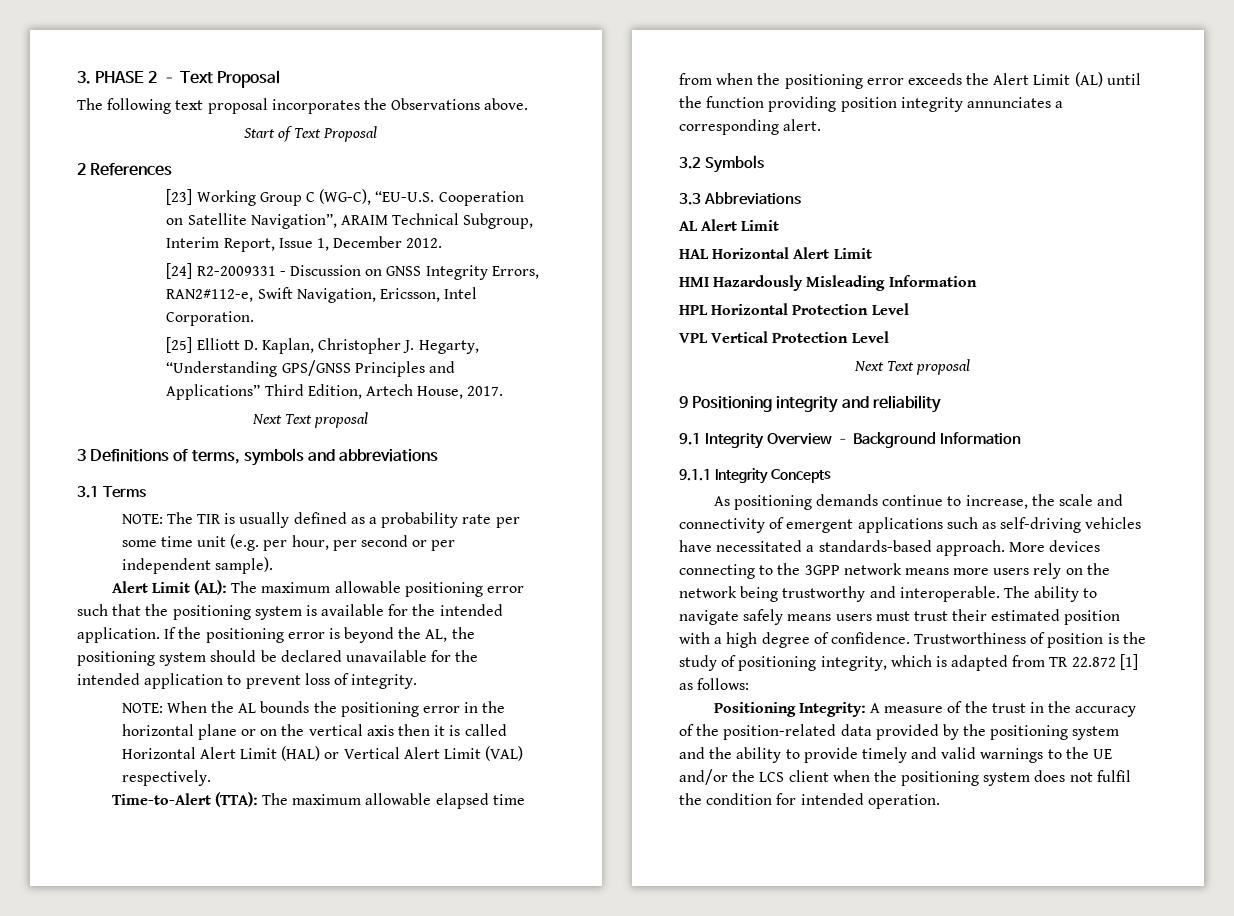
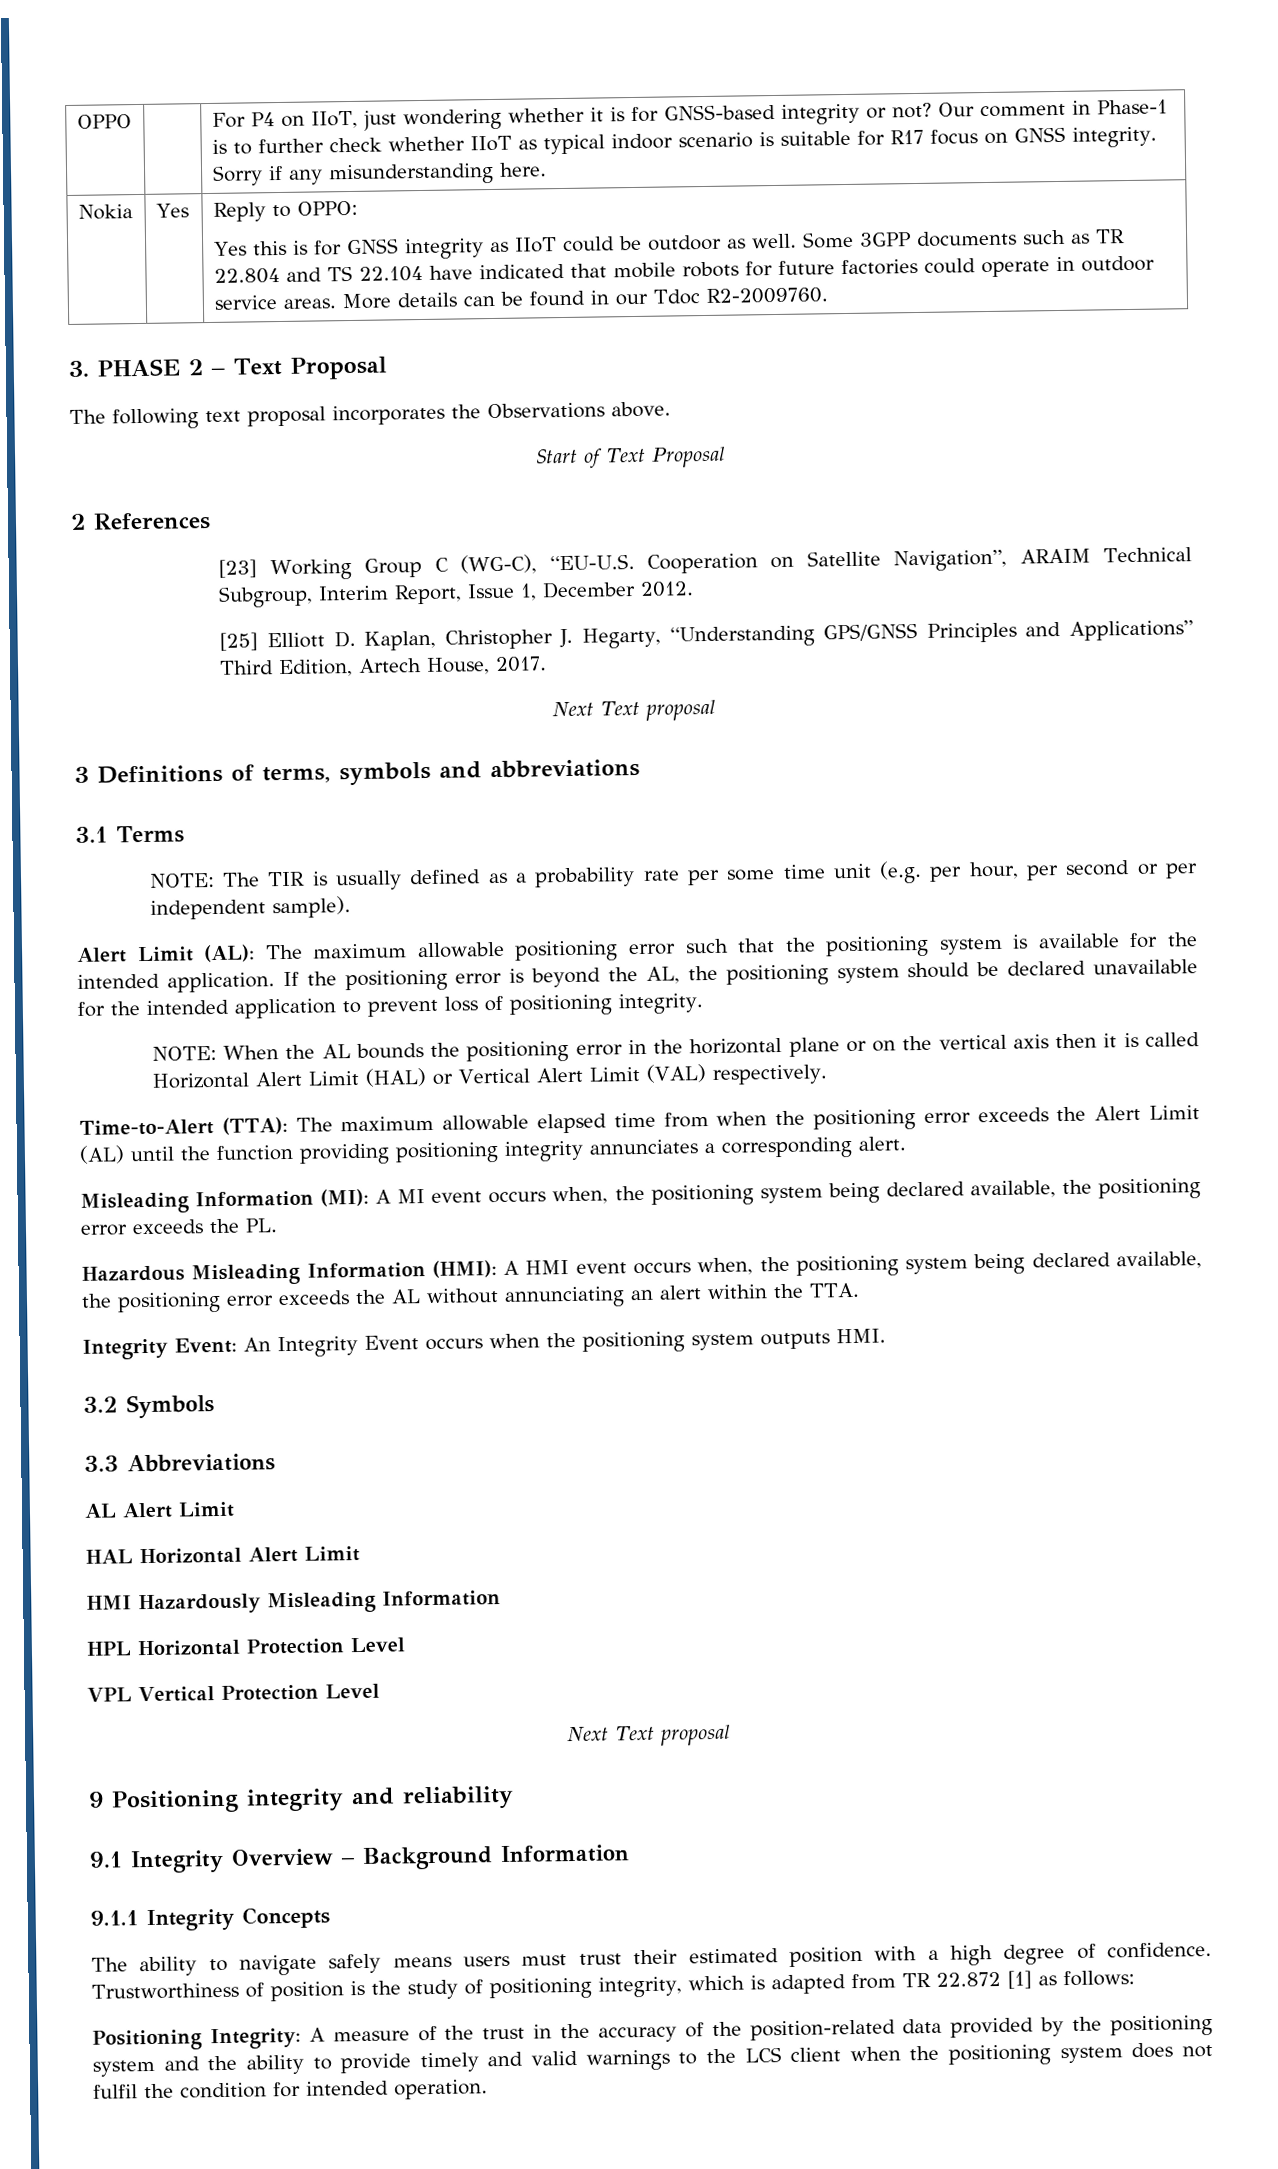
(77, 77) none -> [76,114,132,129] [211,99,1168,131] [211,126,1157,155] [211,162,547,186] [77,204,133,220] [155,203,189,218] [212,200,358,222] [213,229,1125,260] [213,255,1155,284] [213,287,828,310] OPPO | | For P4 on IIoT, just wondering whether it is for GNSS-based integrity or not? Our comment in Phase-1 is to further check whether IIoT as typical indoor scenario is suitable for R17 focus on GNSS integrity. Sorry if any misunderstanding here. // Nokia | Yes | Reply to OPPO: // Yes this is for GNSS integrity as IIoT could be outdoor as well. Some 3GPP documents such as TR 22.804 and TS 22.104 have indicated that mobile robots for future factories could operate in outdoor service areas. More details can be found in our Tdoc R2-2009760. //
[166,263,539,280] [166,287,478,303] [166,311,255,326] // [24] R2-2009331 - Discussion on GNSS Integrity Errors, RAN2#112-e, Swift Navigation, Ericsson, Intel Corporation. -> (695, 589) none
(349, 679) none -> [509,994,613,1016] positioning
[840,97,897,112] position -> [395,1142,499,1164] positioning
(822, 125) none -> [80,1178,1202,1214] [80,1218,278,1236] [81,1251,1203,1286] [81,1282,860,1314] [82,1328,886,1360] // Misleading Information (MI): A MI event occurs when, the positioning system being declared available, the positioning error exceeds the PL. // Hazardous Misleading Information (HMI): A HMI event occurs when, the positioning system being declared available, the positioning error exceeds the AL without annunciating an alert within the TTA. // Integrity Event: An Integrity Event occurs when the positioning system outputs HMI.
[713,494,1124,510] [679,517,1142,533] [679,540,1101,556] [679,563,1110,579] [679,586,1000,602] As positioning demands continue to increase, the scale and connectivity of emergent applications such as self-driving vehicles have necessitated a standards-based approach. More devices connecting to the 3GPP network means more users rely on the network being trustworthy and interoperable. -> (330, 1917) none
[1093,749,1113,759] [679,769,756,785] UE and/or the -> (736, 2056) none

